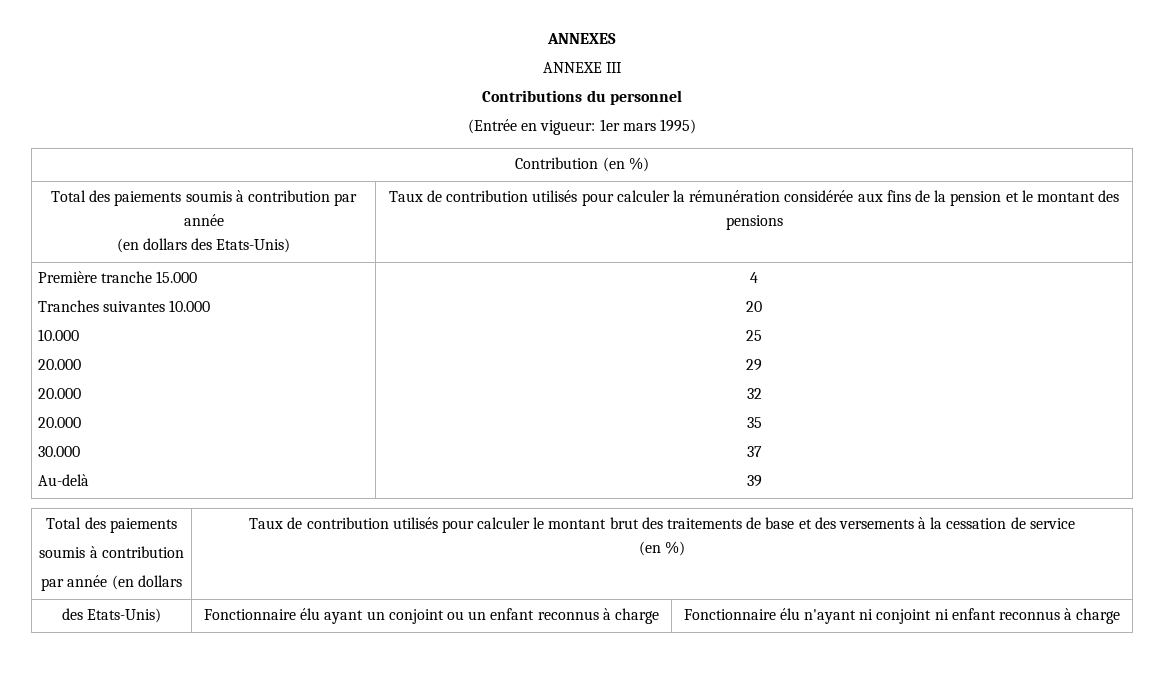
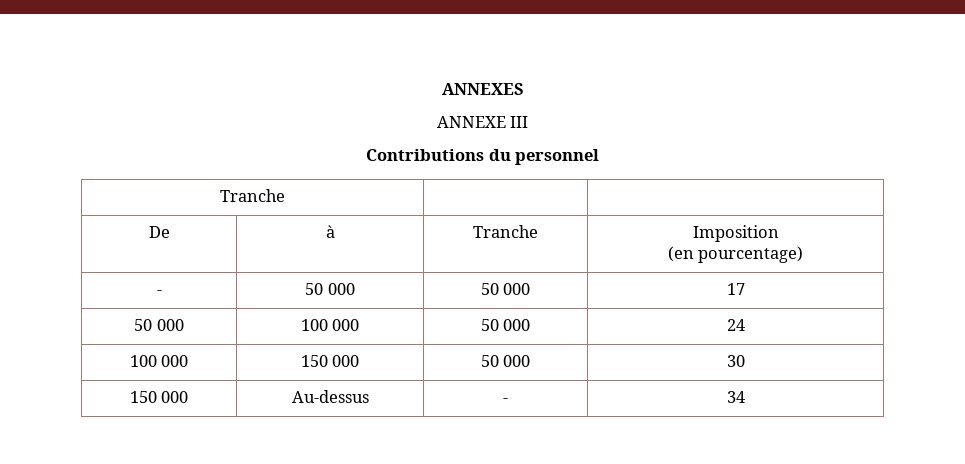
[468,119,696,135] [515,157,649,172] [50,190,358,206] [183,214,224,226] [116,238,291,253] [388,190,1120,206] [725,215,783,230] [37,271,198,283] [37,300,211,312] [37,329,79,341] [37,359,81,370] [37,388,81,399] [37,417,81,428] [37,446,80,457] [37,474,89,486] [750,272,758,283] [746,301,762,312] [746,330,762,341] [746,359,762,371] [746,388,762,399] [746,417,762,428] [746,446,762,457] [746,475,762,487] [46,517,177,533] [39,546,184,558] [41,575,182,591] [249,517,1075,533] [638,541,686,556] [61,608,162,623] [204,608,659,624] [683,608,1121,624] // (Entrée en vigueur: 1er mars 1995) // Contribution (en %) // Total des paiements soumis à contribution par année // (en dollars des Etats-Unis) | Taux de contribution utilisés pour calculer la rémunération considérée aux fins de la pension et le montant des pensions // Première tranche 15.000 // Tranches suivantes 10.000 // 10.000 // 20.000 // 20.000 // 20.000 // 30.000 // Au-delà | 4 // 20 // 25 // 29 // 32 // 35 // 37 // 39 // Total des paiements // soumis à contribution // par année (en dollars | Taux de contribution utilisés pour calculer le montant brut des traitements de base et des versements à la cessation de service // (en %) // des Etats-Unis) | Fonctionnaire élu ayant un conjoint ou un enfant reconnus à charge | Fonctionnaire élu n'ayant ni conjoint ni enfant reconnus à charge -> [220,189,285,202] [148,226,170,238] [325,225,335,238] [473,225,538,238] [692,225,779,242] [667,246,804,263] [156,290,162,295] [305,283,355,295] [480,283,531,295] [726,283,745,295] [134,319,184,331] [300,319,360,331] [480,319,531,331] [726,319,745,331] [129,355,189,367] [300,355,360,367] [480,355,531,367] [726,355,745,367] [129,391,189,403] [291,390,369,403] [503,398,508,403] [726,391,745,403] // Tranche | | // De | à | Tranche | Imposition // (en pourcentage) // - | 50 000 | 50 000 | 17 // 50 000 | 100 000 | 50 000 | 24 // 100 000 | 150 000 | 50 000 | 30 // 150 000 | Au-dessus | - | 34

